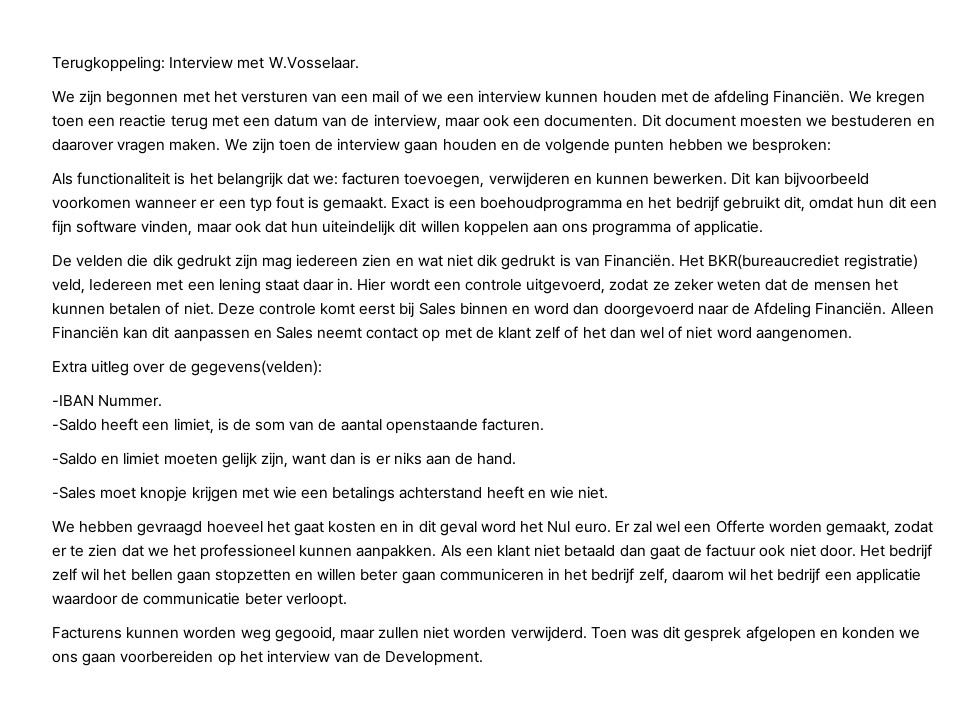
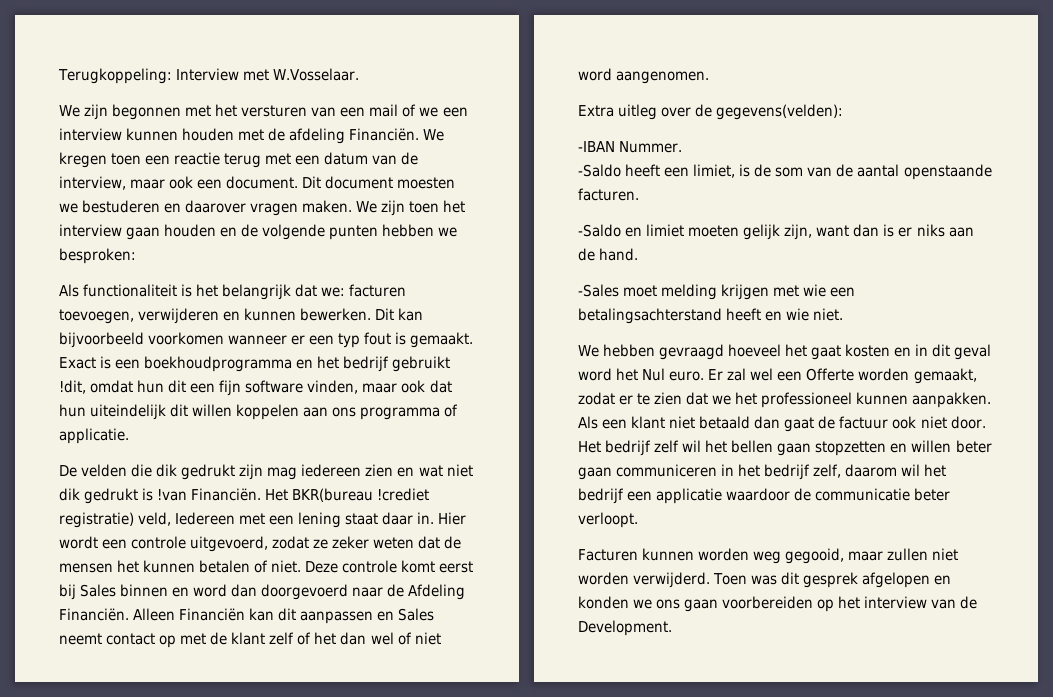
[544,115,638,127] documenten. -> [226,176,299,189] document.
[315,139,334,151] de -> [443,200,466,213] het
[480,197,623,212] boehoudprogramma -> [144,356,293,372] boekhoudprogramma
[783,196,805,212] dit, -> [59,380,86,394] !dit,
[574,257,600,267] van -> [157,489,188,501] !van
[708,254,840,270] BKR(bureaucrediet -> [292,488,430,502] BKR(bureau !crediet
[140,486,188,502] knopje -> [661,284,718,300] melding
[332,486,483,502] betalings achterstand -> [578,308,722,324] betalingsachterstand
[52,627,122,639] Facturens -> [578,549,638,561] Facturen

